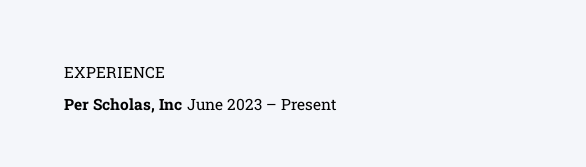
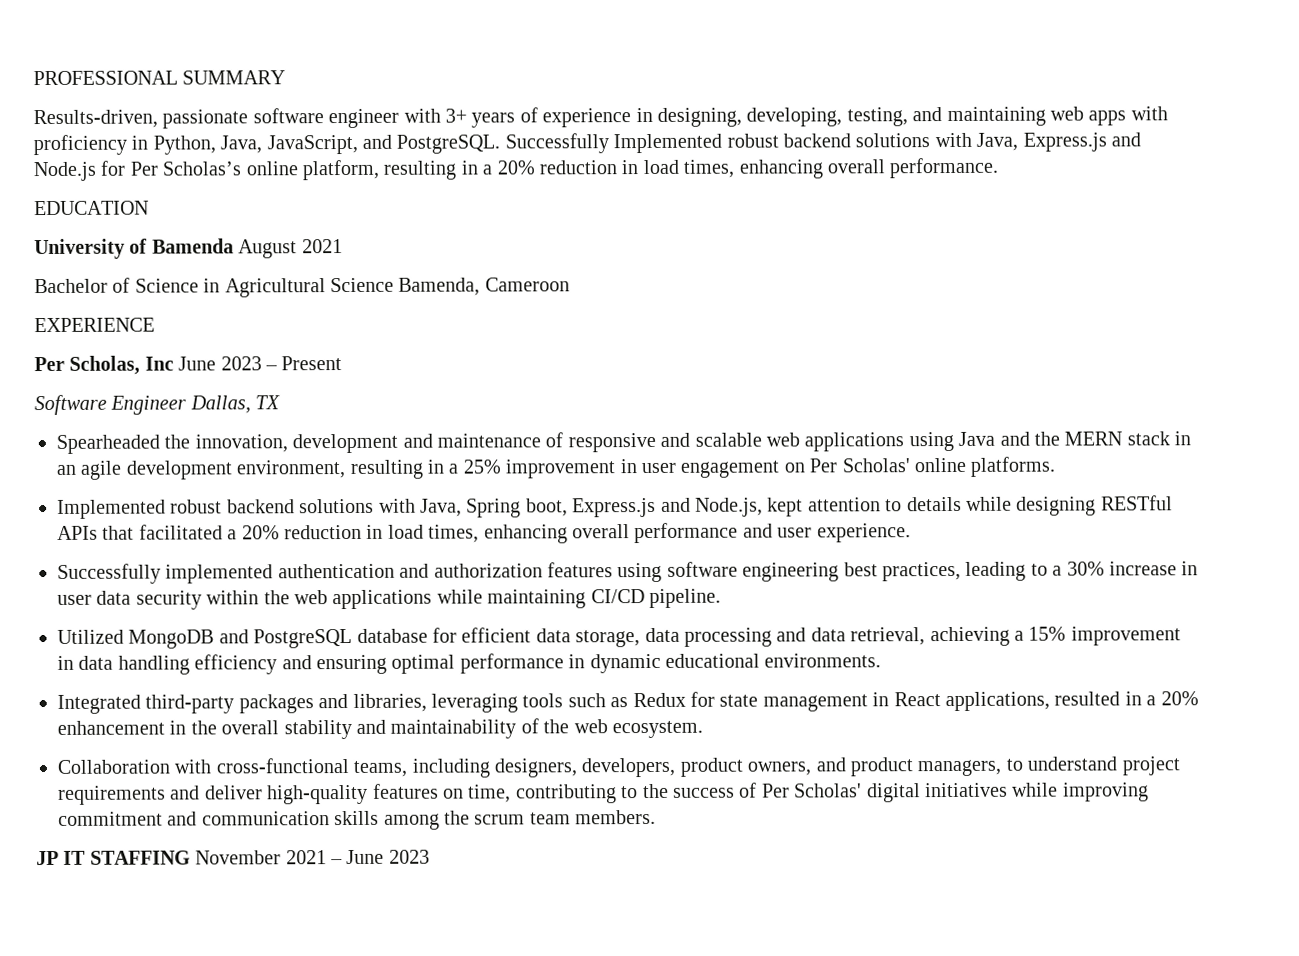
(64, 72) none -> [33,70,286,86] [33,106,1168,129] [33,132,1141,156] [33,157,1000,182] [34,200,149,216] [34,238,343,260] [34,277,570,298] PROFESSIONAL SUMMARY // Results-driven, passionate software engineer with 3+ years of experience in designing, developing, testing, and maintaining web apps with proficiency in Python, Java, JavaScript, and PostgreSQL. Successfully Implemented robust backend solutions with Java, Express.js and Node.js for Per Scholas’s online platform, resulting in a 20% reduction in load times, enhancing overall performance. // EDUCATION // University of Bamenda August 2021 // Bachelor of Science in Agricultural Science Bamenda, Cameroon //
(338, 104) none -> [34,394,281,416] [56,431,1192,454] [56,456,1056,480] [57,495,1173,519] [57,522,911,544] [57,561,1199,584] [57,588,721,610] [57,626,1181,649] [57,653,882,675] [57,691,1199,714] [57,718,703,740] [57,756,1180,778] [58,782,1149,805] [58,809,657,830] [36,849,430,866] // Software Engineer Dallas, TX // Spearheaded the innovation, development and maintenance of responsive and scalable web applications using Java and the MERN stack in an agile development environment, resulting in a 25% improvement in user engagement on Per Scholas' online platforms. // Implemented robust backend solutions with Java, Spring boot, Express.js and Node.js, kept attention to details while designing RESTful APIs that facilitated a 20% reduction in load times, enhancing overall performance and user experience. // Successfully implemented authentication and authorization features using software engineering best practices, leading to a 30% increase in user data security within the web applications while maintaining CI/CD pipeline. // Utilized MongoDB and PostgreSQL database for efficient data storage, data processing and data retrieval, achieving a 15% improvement in data handling efficiency and ensuring optimal performance in dynamic educational environments. // Integrated third-party packages and libraries, leveraging tools such as Redux for state management in React applications, resulted in a 20% enhancement in the overall stability and maintainability of the web ecosystem. // Collaboration with cross-functional teams, including designers, developers, product owners, and product managers, to understand project requirements and deliver high-quality features on time, contributing to the success of Per Scholas' digital initiatives while improving commitment and communication skills among the scrum team members. // JP IT STAFFING November 2021 – June 2023

